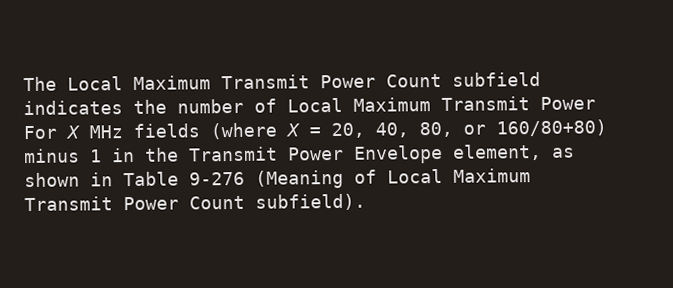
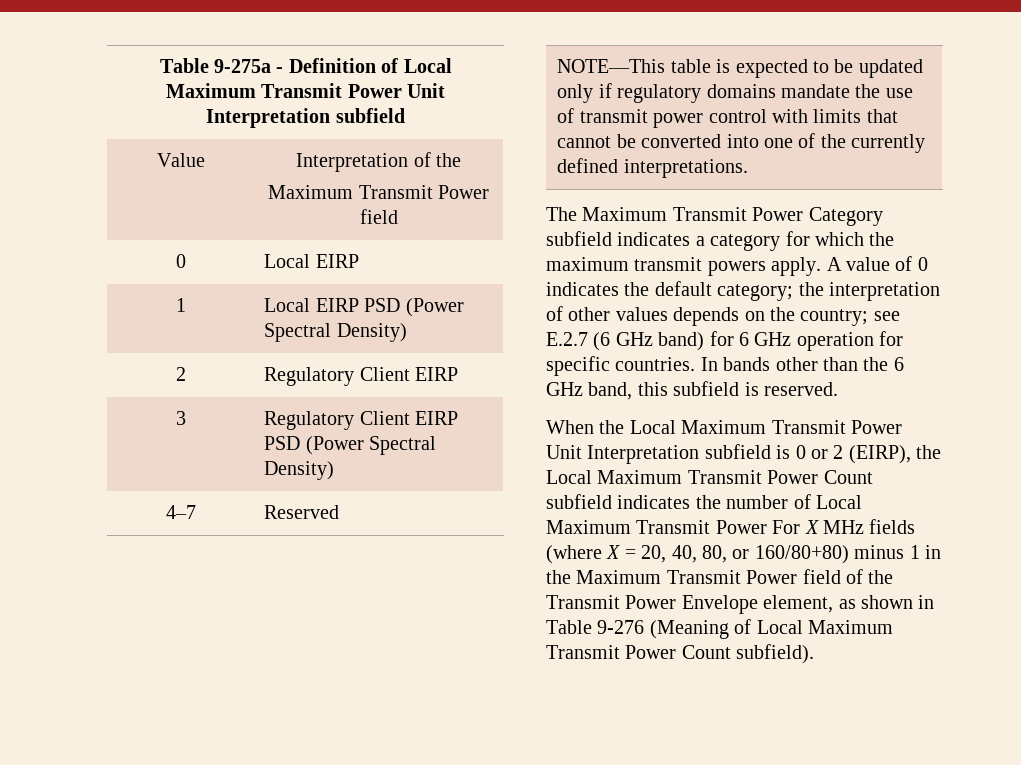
[23,76,57,92] The -> [159,58,452,73] [165,83,446,98] [206,108,405,128] [156,153,205,167] [296,152,461,172] [268,185,489,199] [359,209,398,224] [175,254,186,268] [264,254,359,268] [175,298,186,312] [264,298,464,317] [264,323,407,342] [175,367,186,381] [264,367,459,386] [175,411,186,425] [264,411,459,430] [264,436,437,455] [264,461,335,480] [165,505,196,519] [264,505,340,519] [557,59,923,78] [557,83,913,103] [557,108,898,128] [557,133,926,153] [557,158,748,178] [546,207,883,226] [546,231,895,251] [546,256,928,276] [546,281,940,301] [546,306,900,326] [546,331,904,351] [546,356,904,376] [546,381,838,400] [546,420,902,434] [546,444,942,464] Table 9-275a - Definition of Local Maximum Transmit Power Unit Interpretation subfield // Value | Interpretation of the // Maximum Transmit Power field // 0 | Local EIRP // 1 | Local EIRP PSD (Power Spectral Density) // 2 | Regulatory Client EIRP // 3 | Regulatory Client EIRP PSD (Power Spectral Density) // 4–7 | Reserved // NOTE—This table is expected to be updated only if regulatory domains mandate the use of transmit power control with limits that cannot be converted into one of the currently defined interpretations. // The Maximum Transmit Power Category subfield indicates a category for which the maximum transmit powers apply. A value of 0 indicates the default category; the interpretation of other values depends on the country; see E.2.7 (6 GHz band) for 6 GHz operation for specific countries. In bands other than the 6 GHz band, this subfield is reserved. // When the Local Maximum Transmit Power Unit Interpretation subfield is 0 or 2 (EIRP), the
(179, 154) none -> [576,569,894,584] Maximum Transmit Power field of the

